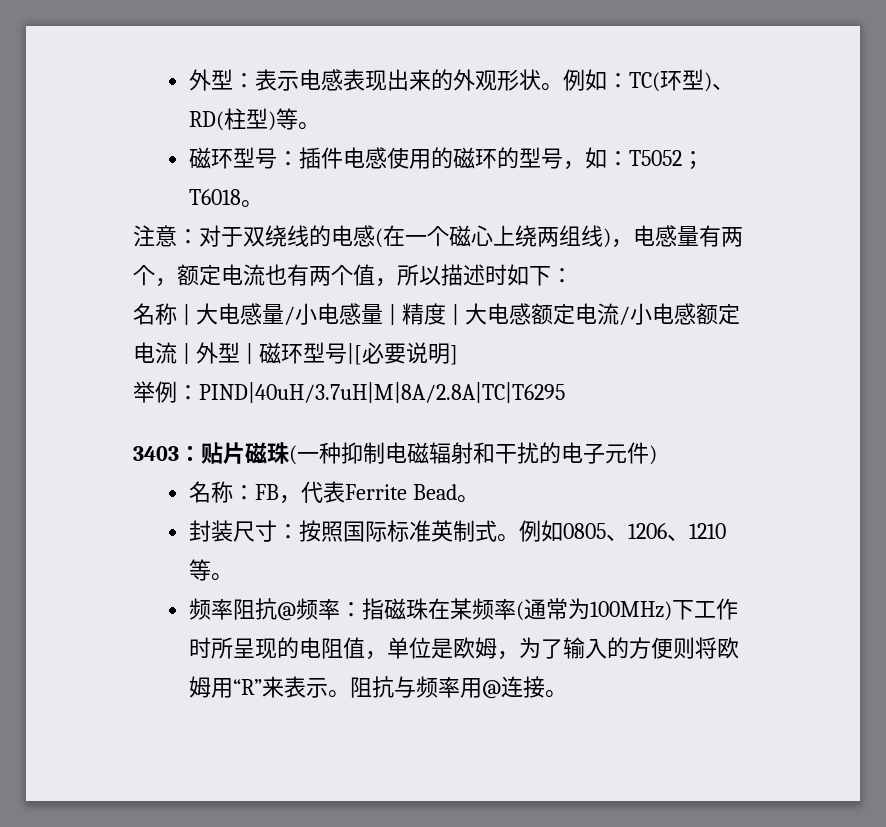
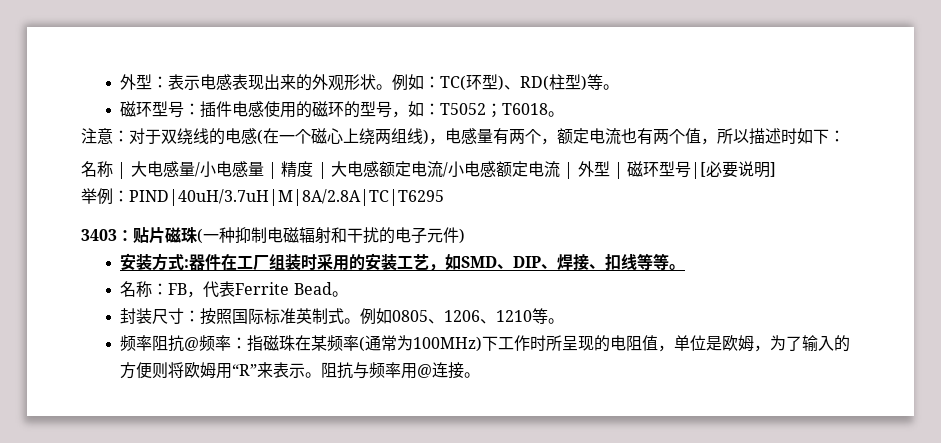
(657, 455) none -> [120,253,686,271] // 安装方式:器件在工厂组装时采用的安装工艺，如SMD、DIP、焊接、扣线等等。

